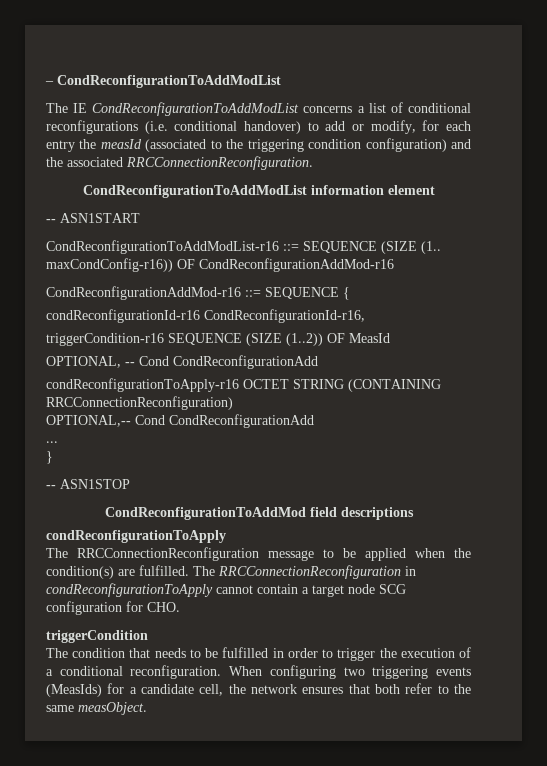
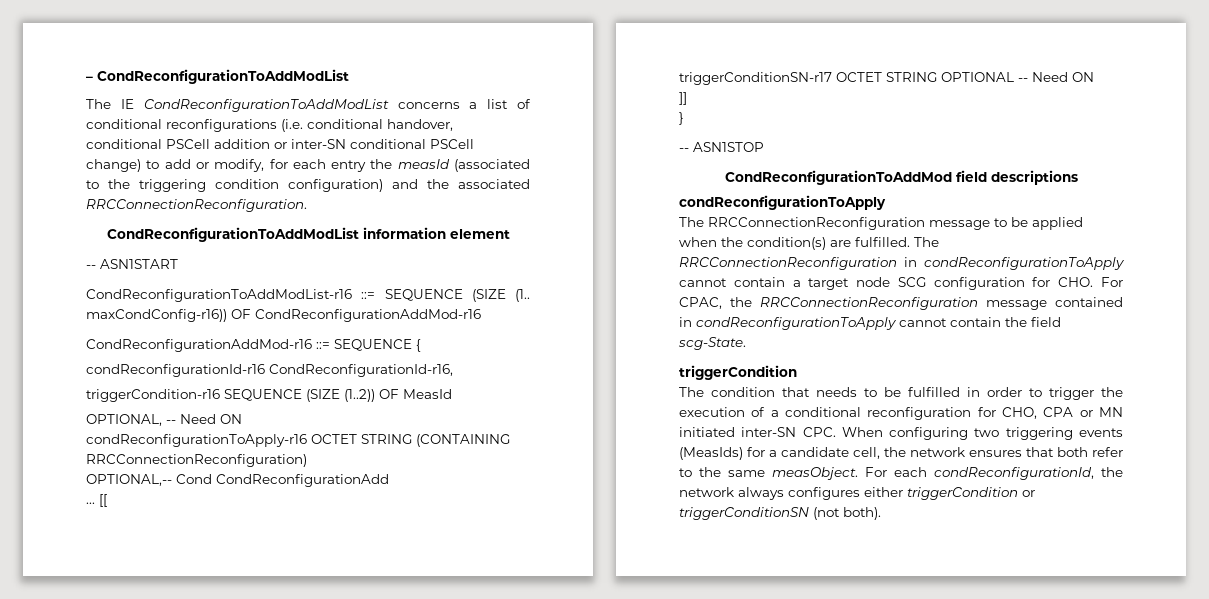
[244,121,301,134] handover) -> [387,119,453,131] [86,139,474,149] [86,159,141,172] handover, conditional PSCell addition or inter-SN conditional PSCell change)
[139,355,318,369] Cond CondReconfigurationAdd -> [180,414,242,424] Need ON
(58, 442) none -> [99,494,107,507] [679,72,1094,85] [679,92,687,105] [[ // triggerConditionSN-r17 OCTET STRING OPTIONAL -- Need ON // ]]
(180, 607) none -> [1101,277,1123,287] [679,297,1123,310] [679,317,1061,330] [678,337,746,350] For CPAC, the RRCConnectionReconfiguration message contained in condReconfigurationToApply cannot contain the field scg-State.
[130,665,222,679] reconfiguration. -> [867,407,1123,420] [679,427,836,437] reconfiguration for CHO, CPA or MN initiated inter-SN CPC.
(147, 708) none -> [865,467,1123,480] [679,487,1035,500] [679,507,881,520] For each condReconfigurationId, the network always configures either triggerCondition or triggerConditionSN (not both).

